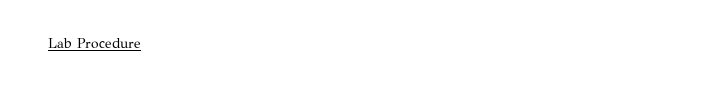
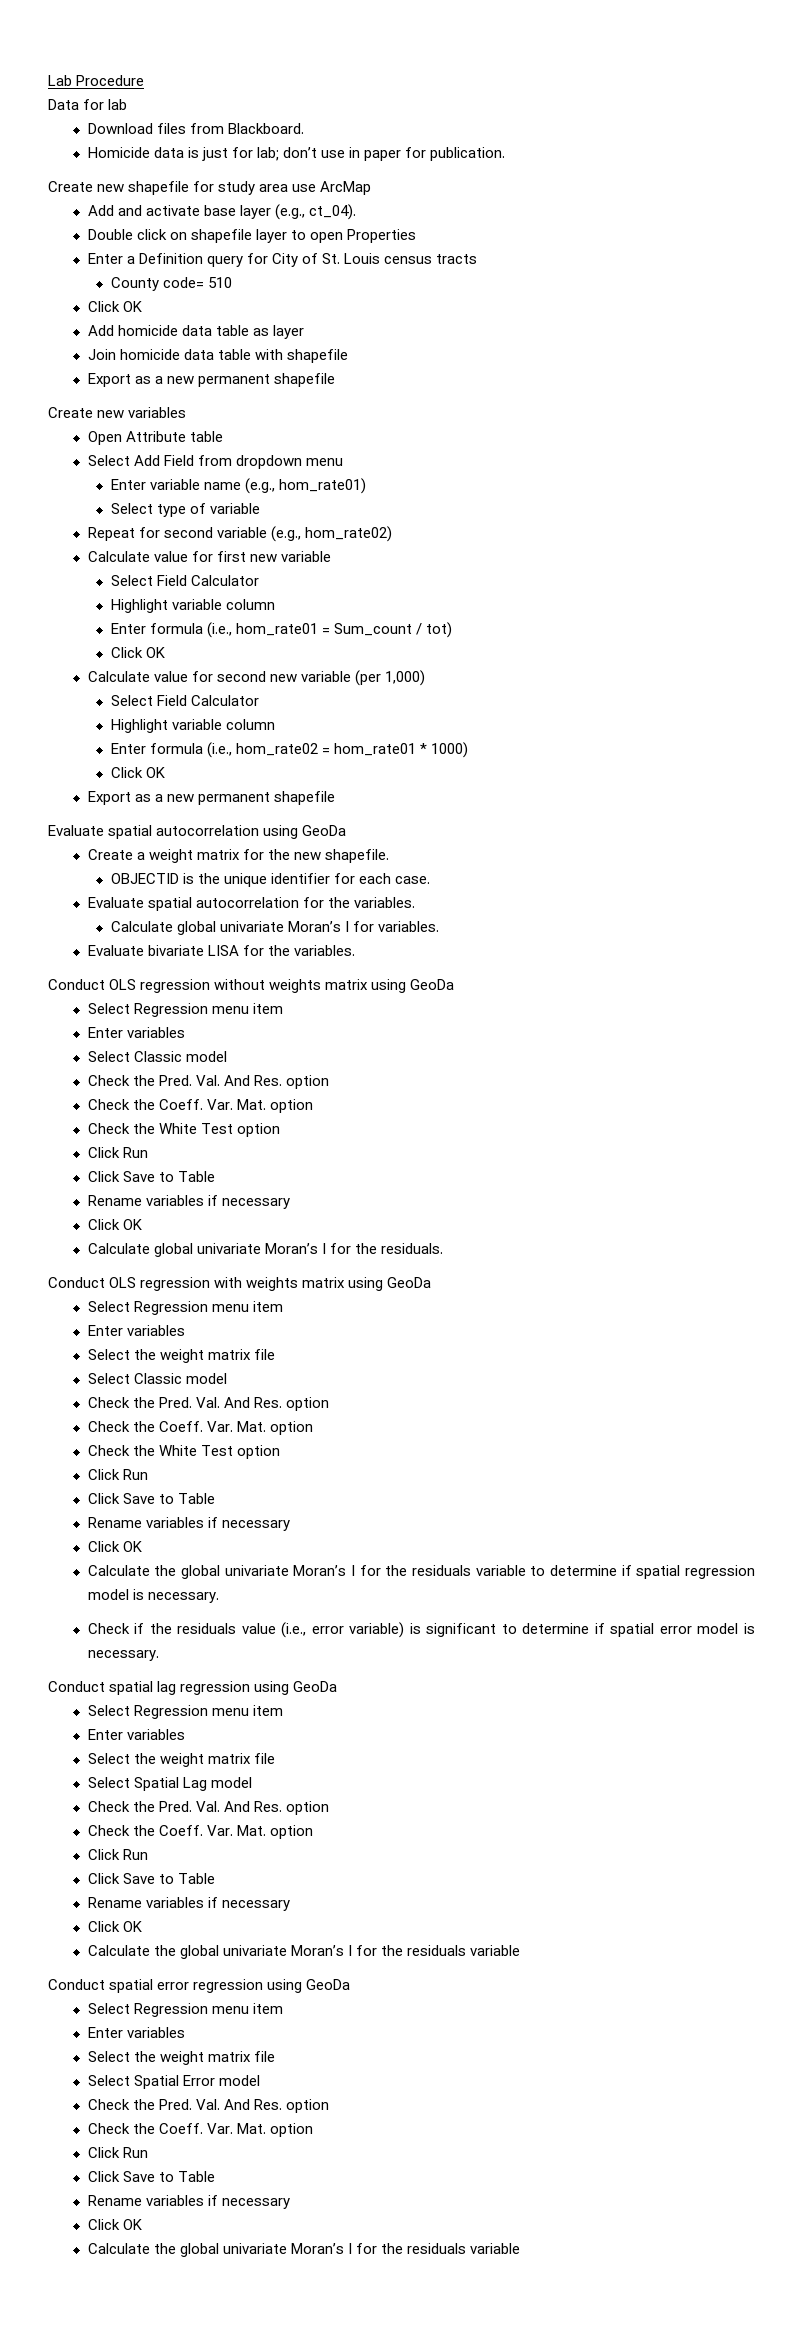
(141, 43) none -> [48,99,128,110] [87,123,304,134] [87,147,506,161] [48,181,372,195] [87,204,356,220] [87,229,416,243] [87,253,478,267] [110,277,232,291] [87,301,142,312] [87,325,304,339] [87,349,348,363] [87,373,335,387] [48,407,187,418] [87,431,223,445] [87,455,343,469] [110,478,366,494] [110,503,260,517] [87,526,392,542] [87,551,331,562] [110,575,259,586] [110,599,275,613] [110,622,453,638] [110,647,165,658] [87,670,425,686] [110,695,259,706] [110,719,275,733] [110,742,469,758] [110,767,165,778] [87,791,335,805] [48,825,347,839] [87,849,389,863] [110,873,431,887] [87,897,415,911] [110,921,439,935] [87,945,355,956] [48,979,455,993] [87,1003,283,1017] [87,1027,185,1038] [87,1051,227,1062] [87,1075,329,1089] [87,1099,313,1113] [87,1123,280,1137] [87,1147,148,1158] [87,1171,215,1182] [87,1195,290,1209] [87,1219,142,1230] [87,1243,443,1257] [48,1277,432,1291] [87,1301,283,1315] [87,1325,185,1336] [87,1349,275,1363] [87,1373,227,1384] [87,1397,329,1411] [87,1421,313,1435] [87,1445,280,1459] [87,1469,148,1480] [87,1493,215,1504] [87,1517,290,1531] [87,1541,142,1552] [87,1565,756,1579] [87,1589,219,1603] [87,1622,755,1638] [87,1650,159,1661] [48,1681,338,1695] [87,1705,283,1719] [87,1729,185,1740] [87,1753,275,1767] [87,1777,252,1791] [87,1801,329,1815] [87,1825,313,1839] [87,1849,148,1860] [87,1873,215,1884] [87,1897,290,1911] [87,1921,142,1932] [87,1945,521,1959] [48,1979,351,1993] [87,2003,283,2017] [87,2027,185,2038] [87,2051,275,2065] [87,2075,260,2089] [87,2099,329,2113] [87,2123,313,2137] [87,2147,148,2158] [87,2171,215,2182] [87,2195,290,2209] [87,2219,142,2230] [87,2243,521,2257] // Data for lab // Download files from Blackboard. // Homicide data is just for lab; don’t use in paper for publication. // Create new shapefile for study area use ArcMap // Add and activate base layer (e.g., ct_04). // Double click on shapefile layer to open Properties // Enter a Definition query for City of St. Louis census tracts // County code= 510 // Click OK // Add homicide data table as layer // Join homicide data table with shapefile // Export as a new permanent shapefile // Create new variables // Open Attribute table // Select Add Field from dropdown menu // Enter variable name (e.g., hom_rate01) // Select type of variable // Repeat for second variable (e.g., hom_rate02) // Calculate value for first new variable // Select Field Calculator // Highlight variable column // Enter formula (i.e., hom_rate01 = Sum_count / tot) // Click OK // Calculate value for second new variable (per 1,000) // Select Field Calculator // Highlight variable column // Enter formula (i.e., hom_rate02 = hom_rate01 * 1000) // Click OK // Export as a new permanent shapefile // Evaluate spatial autocorrelation using GeoDa // Create a weight matrix for the new shapefile. // OBJECTID is the unique identifier for each case. // Evaluate spatial autocorrelation for the variables. // Calculate global univariate Moran’s I for variables. // Evaluate bivariate LISA for the variables. // Conduct OLS regression without weights matrix using GeoDa // Select Regression menu item // Enter variables // Select Classic model // Check the Pred. Val. And Res. option // Check the Coeff. Var. Mat. option // Check the White Test option // Click Run // Click Save to Table // Rename variables if necessary // Click OK // Calculate global univariate Moran’s I for the residuals. // Conduct OLS regression with weights matrix using GeoDa // Select Regression menu item // Enter variables // Select the weight matrix file // Select Classic model // Check the Pred. Val. And Res. option // Check the Coeff. Var. Mat. option // Check the White Test option // Click Run // Click Save to Table // Rename variables if necessary // Click OK // Calculate the global univariate Moran’s I for the residuals variable to determine if spatial regression model is necessary. // Check if the residuals value (i.e., error variable) is significant to determine if spatial error model is necessary. // Conduct spatial lag regression using GeoDa // Select Regression menu item // Enter variables // Select the weight matrix file // Select Spatial Lag model // Check the Pred. Val. And Res. option // Check the Coeff. Var. Mat. option // Click Run // Click Save to Table // Rename variables if necessary // Click OK // Calculate the global univariate Moran’s I for the residuals variable // Conduct spatial error regression using GeoDa // Select Regression menu item // Enter variables // Select the weight matrix file // Select Spatial Error model // Check the Pred. Val. And Res. option // Check the Coeff. Var. Mat. option // Click Run // Click Save to Table // Rename variables if necessary // Click OK // Calculate the global univariate Moran’s I for the residuals variable

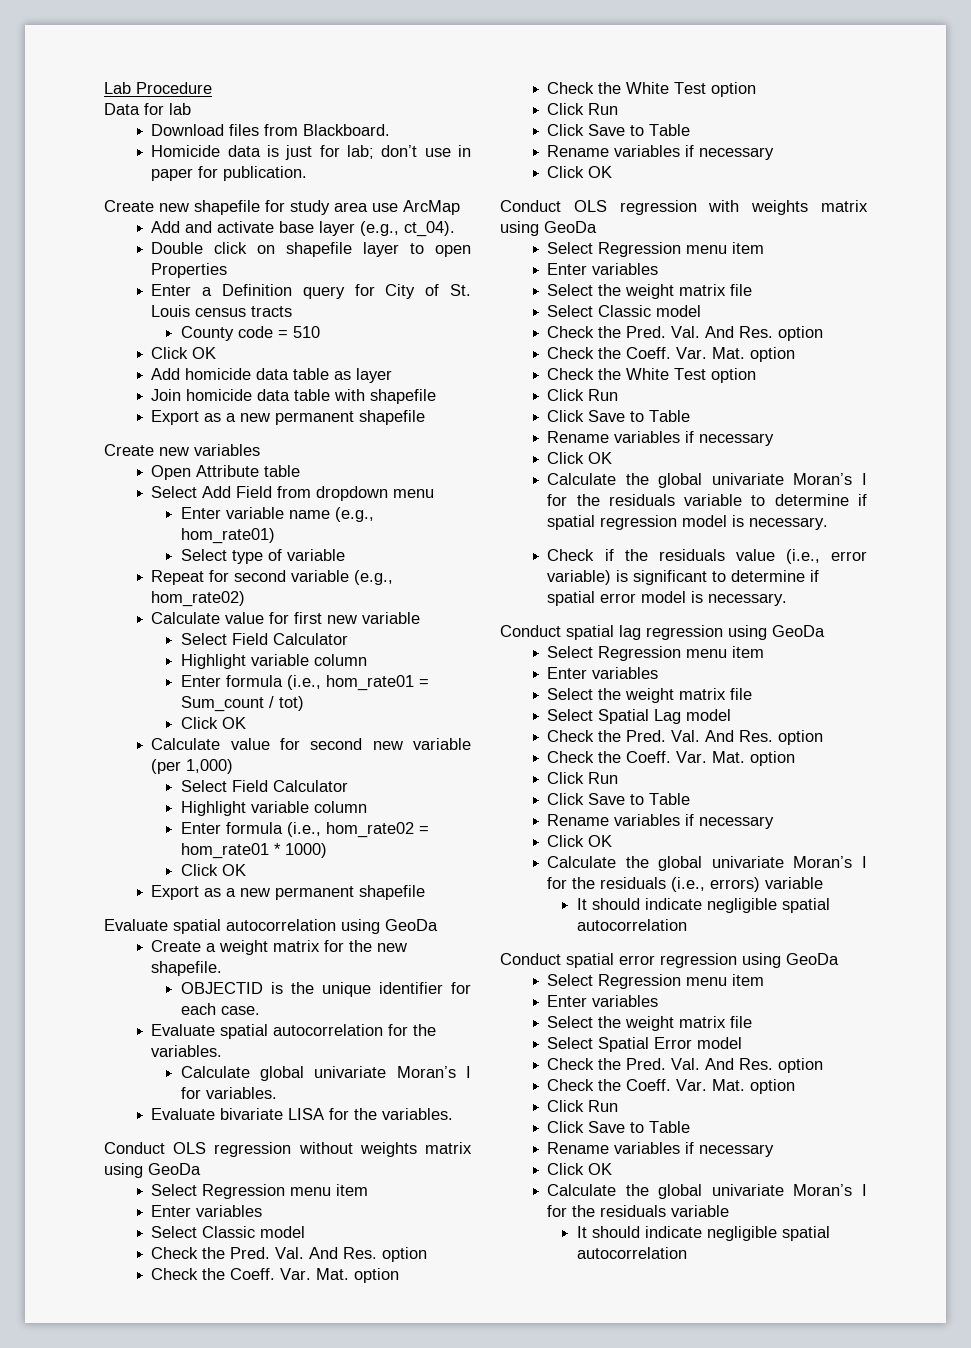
[162,277,204,288] code= -> [237,326,288,338] code =
[87,1243,443,1257] // Calculate global univariate Moran’s I for the residuals. -> (613, 172) none
[470,1945,521,1956] variable -> [671,877,824,892] [576,898,830,913] [576,919,687,931] (i.e., errors) variable // It should indicate negligible spatial autocorrelation
(521, 2248) none -> [576,1226,830,1241] [576,1247,687,1259] // It should indicate negligible spatial autocorrelation

